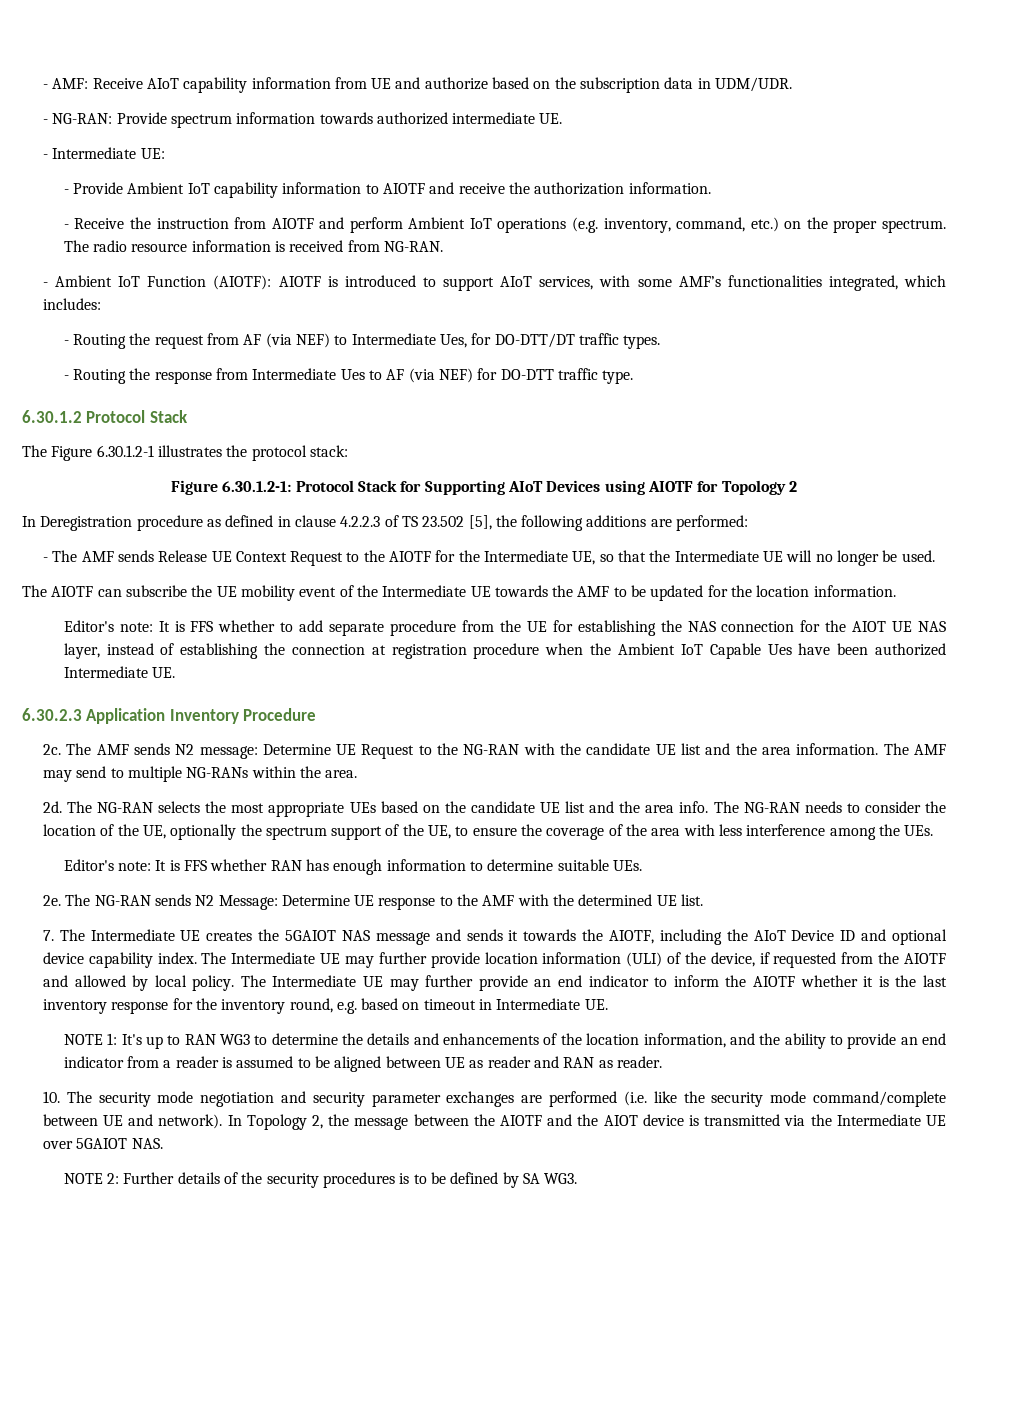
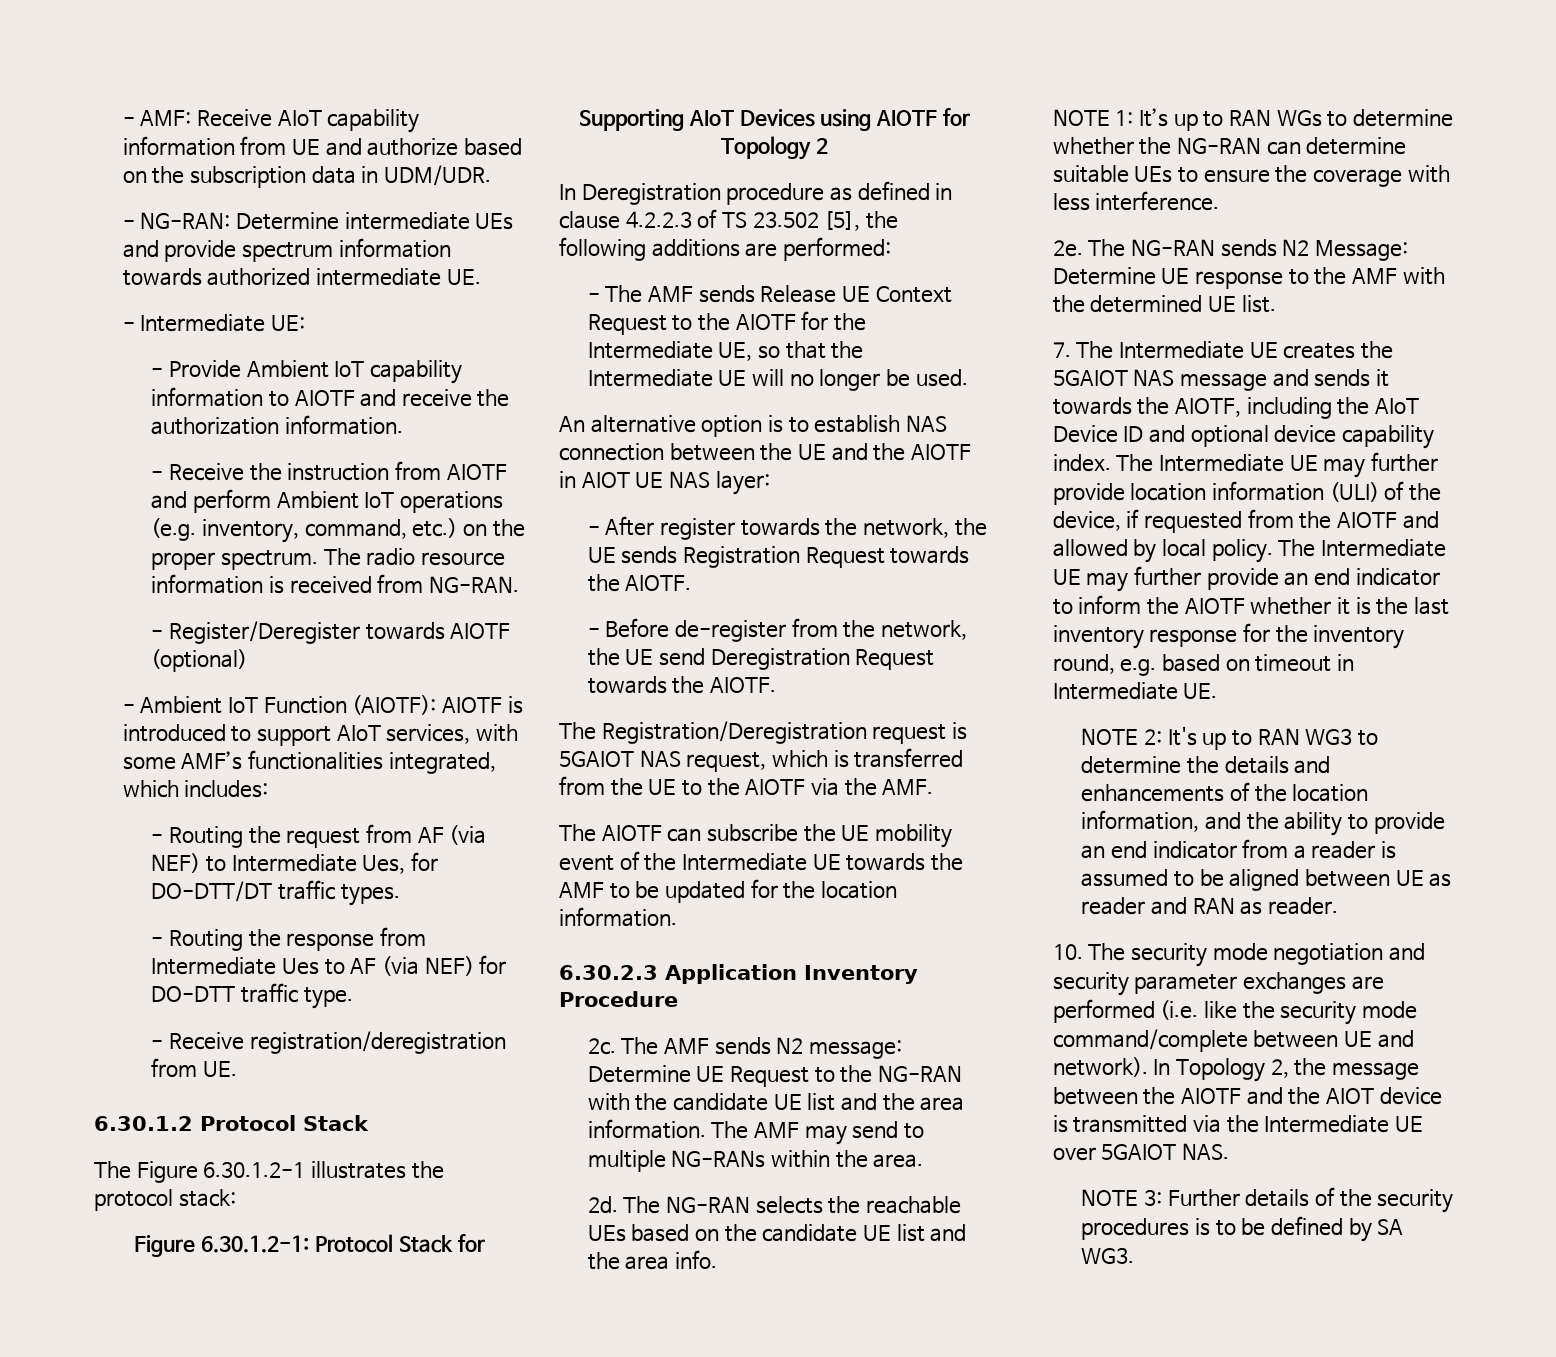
[116,112,167,124] Provide -> [235,212,514,230] [122,240,237,262] Determine intermediate UEs and provide
(444, 246) none -> [151,621,511,644] [151,649,248,672] // - Register/Deregister towards AIOTF (optional)
(634, 377) none -> [151,1031,507,1054] [151,1058,237,1077] // - Receive registration/deregistration from UE.
(935, 556) none -> [559,415,948,437] [559,443,972,461] [559,471,770,495] [587,516,987,540] [587,546,970,568] [587,574,692,592] [587,618,967,642] [587,648,935,670] [587,676,776,694] [559,721,967,744] [559,748,964,772] [559,776,934,796] // An alternative option is to establish NAS connection between the UE and the AIOTF in AIOT UE NAS layer: // - After register towards the network, the UE sends Registration Request towards the AIOTF. // - Before de-register from the network, the UE send Deregistration Request towards the AIOTF. // The Registration/Deregistration request is 5GAIOT NAS request, which is transferred from the UE to the AIOTF via the AMF.
[63,620,947,636] [63,643,947,659] [63,666,176,678] // Editor's note: It is FFS whether to add separate procedure from the UE for establishing the NAS connection for the AIOT UE NAS layer, instead of establishing the connection at registration procedure when the Ambient IoT Capable Ues have been authorized Intermediate UE. -> (677, 917) none
[231,802,345,817] most appropriate -> [865,1196,961,1214] reachable
[713,801,947,813] [42,824,934,840] [63,859,642,875] The NG-RAN needs to consider the location of the UE, optionally the spectrum support of the UE, to ensure the coverage of the area with less interference among the UEs. // Editor's note: It is FFS whether RAN has enough information to determine suitable UEs. -> [1052,108,1453,131] [1052,137,1407,155] [1052,165,1450,187] [1052,191,1220,211] // NOTE 1: It’s up to RAN WGs to determine whether the NG-RAN can determine suitable UEs to ensure the coverage with less interference.
[107,1033,118,1045] 1: -> [1143,729,1162,745] 2:
[107,1173,120,1184] 2: -> [1143,1189,1162,1206] 3:

